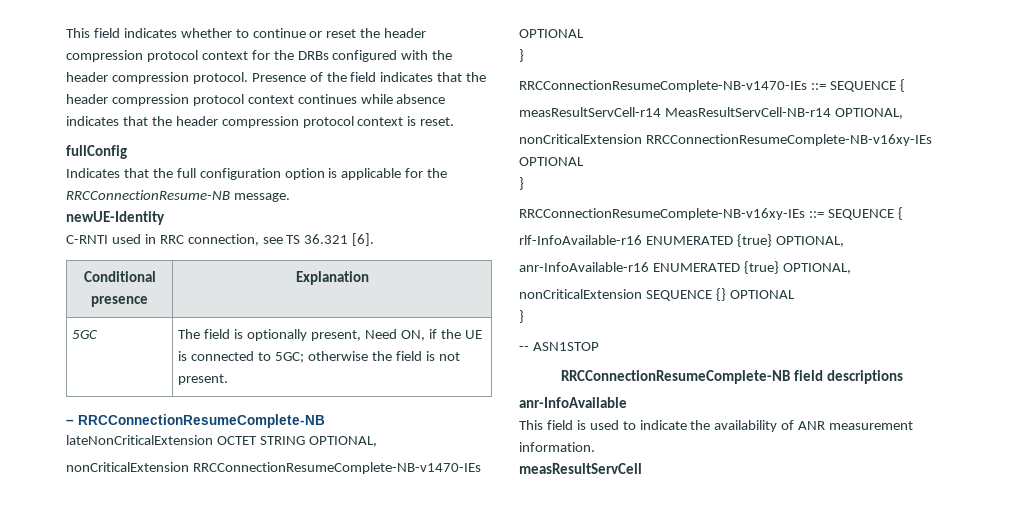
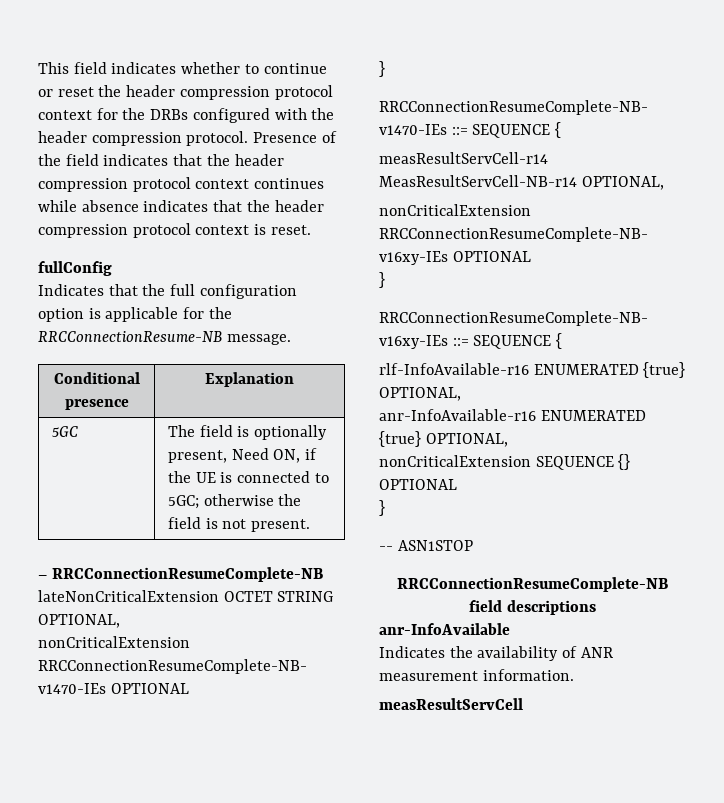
[66,211,165,225] [66,233,375,246] // newUE-Identity // C-RNTI used in RRC connection, see TS 36.321 [6]. -> (291, 339) none
[519,420,687,430] This field is used to indicate -> [379,646,445,658] Indicates

